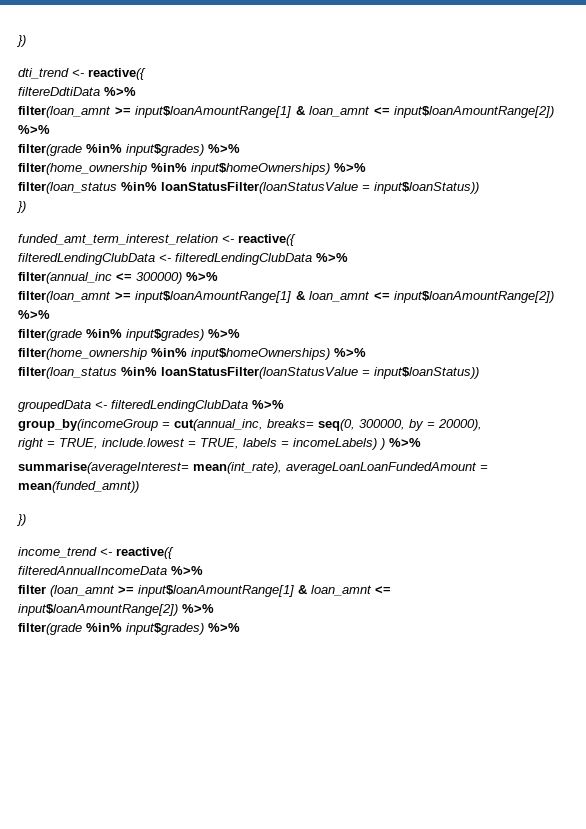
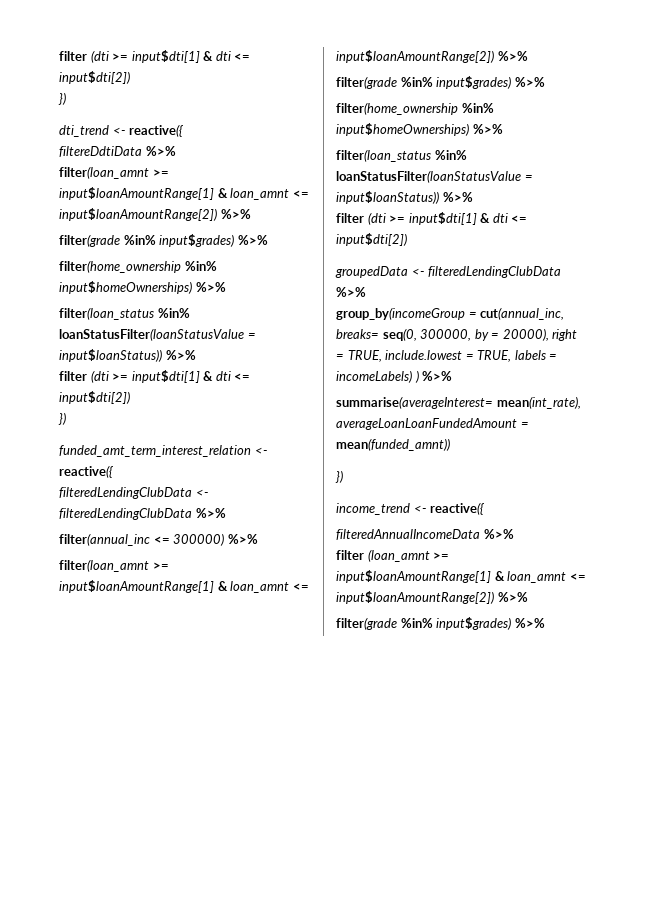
(16, 41) none -> [59,50,251,63] [59,71,130,84] filter (dti >= input$dti[1] & dti <= input$dti[2]) //
(479, 188) none -> [165,350,196,360] [59,370,251,383] [59,391,130,404] %>% // filter (dti >= input$dti[1] & dti <= input$dti[2])
(479, 373) none -> [442,192,473,202] [336,212,528,225] [336,233,407,246] %>% // filter (dti >= input$dti[1] & dti <= input$dti[2])
(482, 425) // -> (549, 334) none

